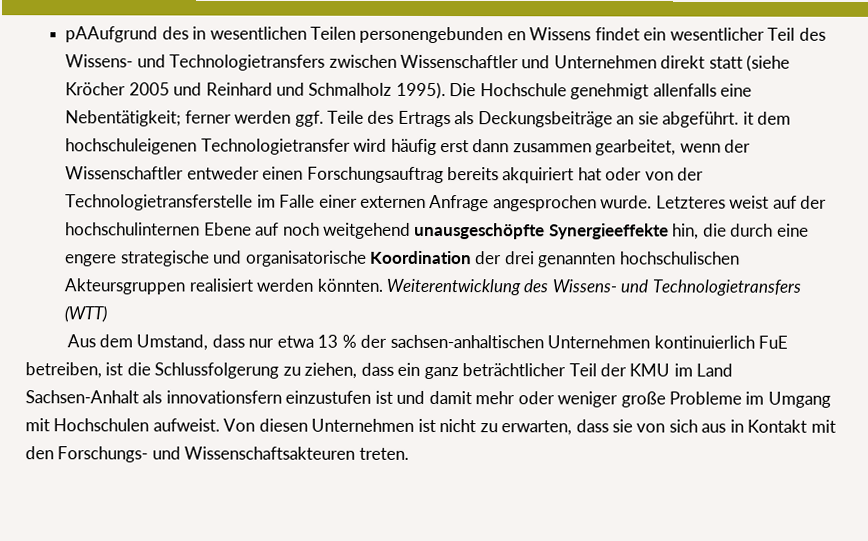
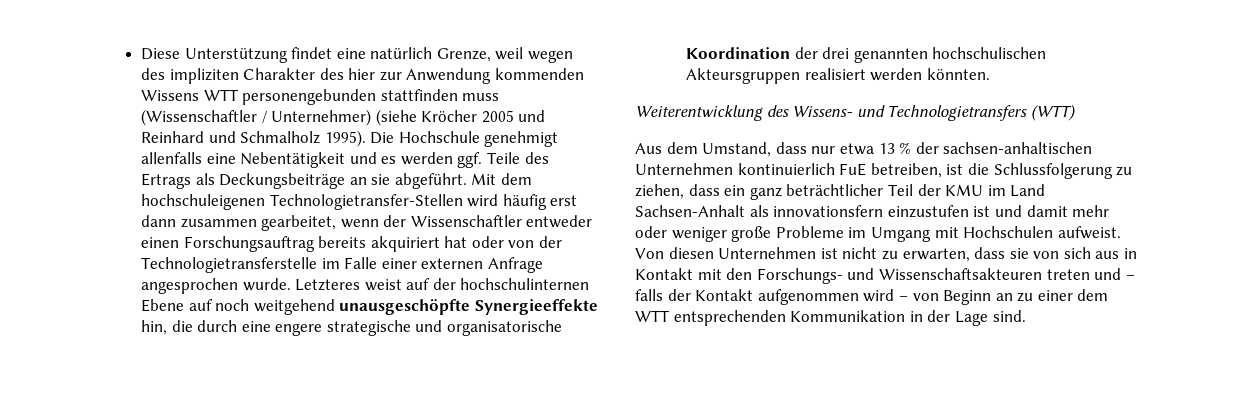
[65,26,826,44] [65,54,743,71] pAAufgrund des in wesentlichen Teilen personengebunden en Wissens findet ein wesentlicher Teil des Wissens- und Technologietransfers zwischen Wissenschaftler und Unternehmen direkt statt -> [140,47,574,63] [140,68,585,84] [140,89,500,105] [140,109,372,126] Diese Unterstützung findet eine natürlich Grenze, weil wegen des impliziten Charakter des hier zur Anwendung kommenden Wissens WTT personengebunden stattfinden muss (Wissenschaftler / Unternehmer)
[65,110,232,127] Nebentätigkeit; ferner -> [240,152,397,168] Nebentätigkeit und es
[742,111,754,125] it -> [471,173,497,185] Mit
[200,138,351,155] Technologietransfer -> [269,194,463,210] Technologietransfer-Stellen
(383, 285) none -> (990, 74) //
[358,447,409,460] treten. -> [1046,268,1135,280] [635,289,1109,305] [635,310,1026,326] treten und – falls der Kontakt aufgenommen wird – von Beginn an zu einer dem WTT entsprechenden Kommunikation in der Lage sind.

